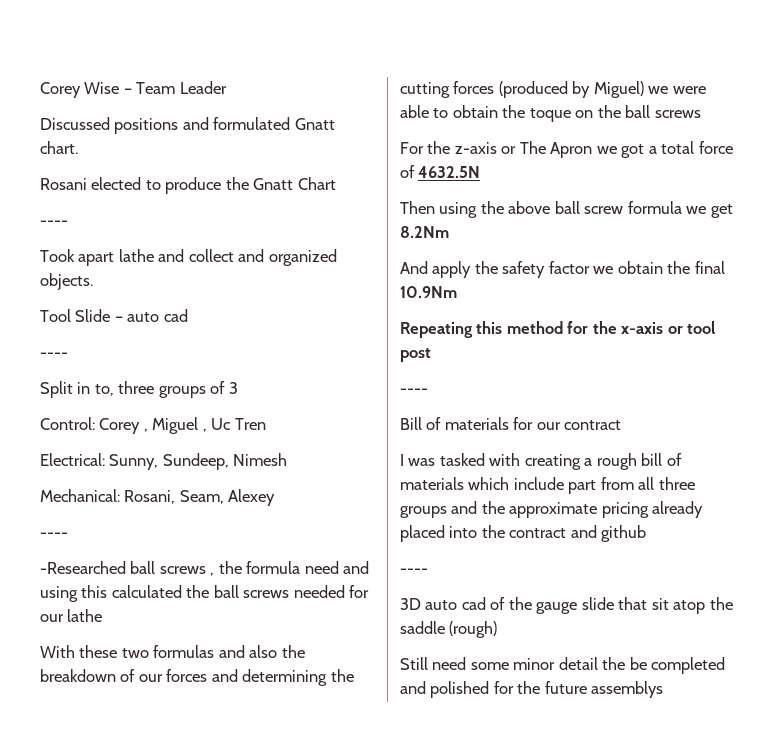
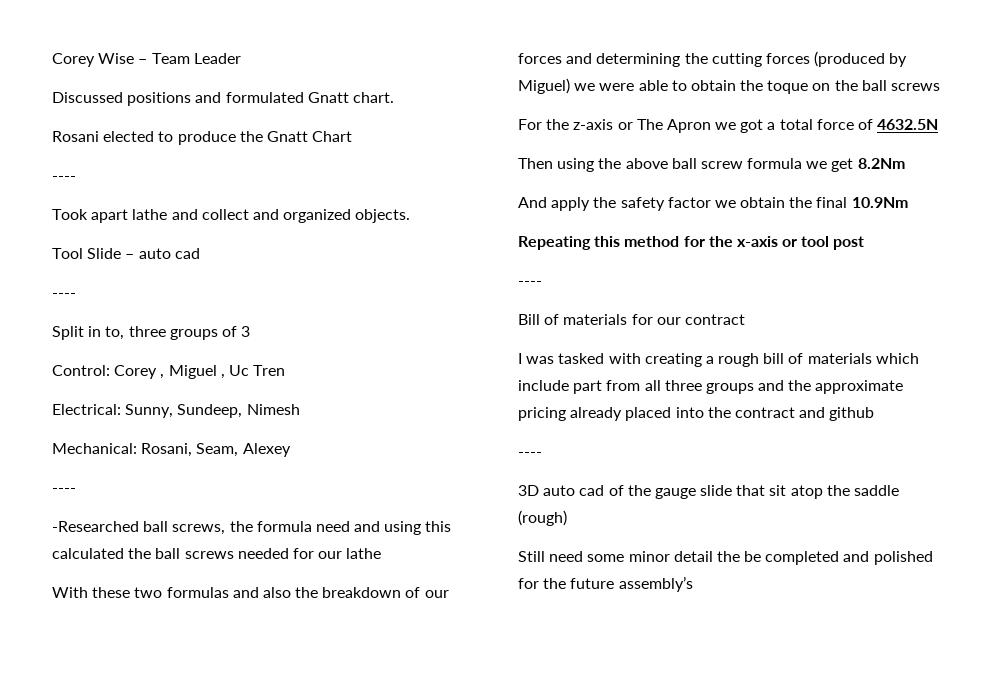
[159,566,215,576] screws , -> [172,524,226,535] screws,
[591,681,664,698] assemblys -> [618,576,693,592] assembly’s

